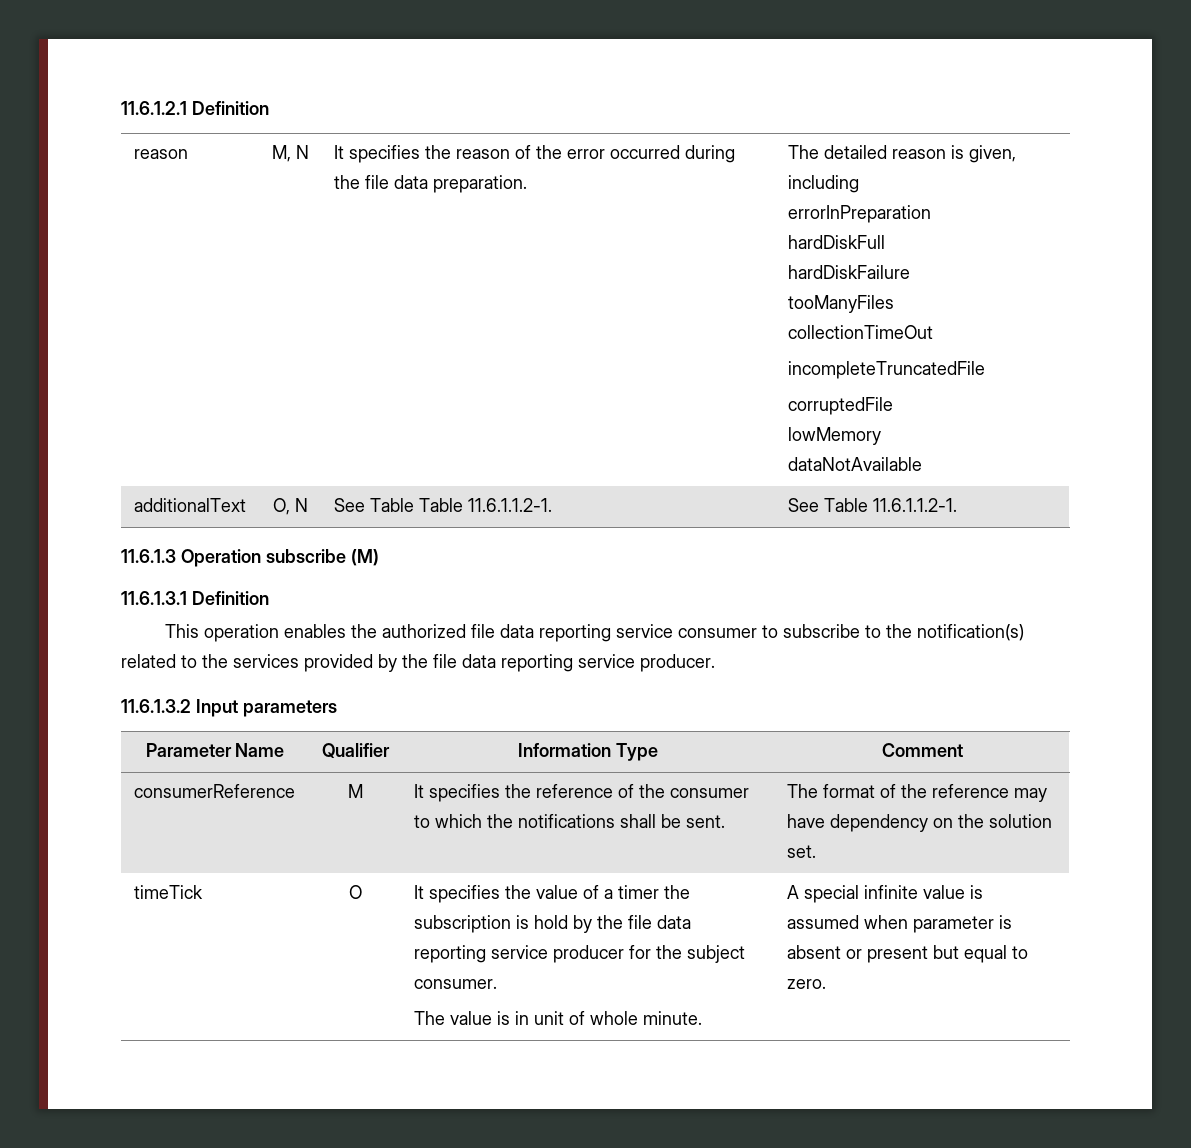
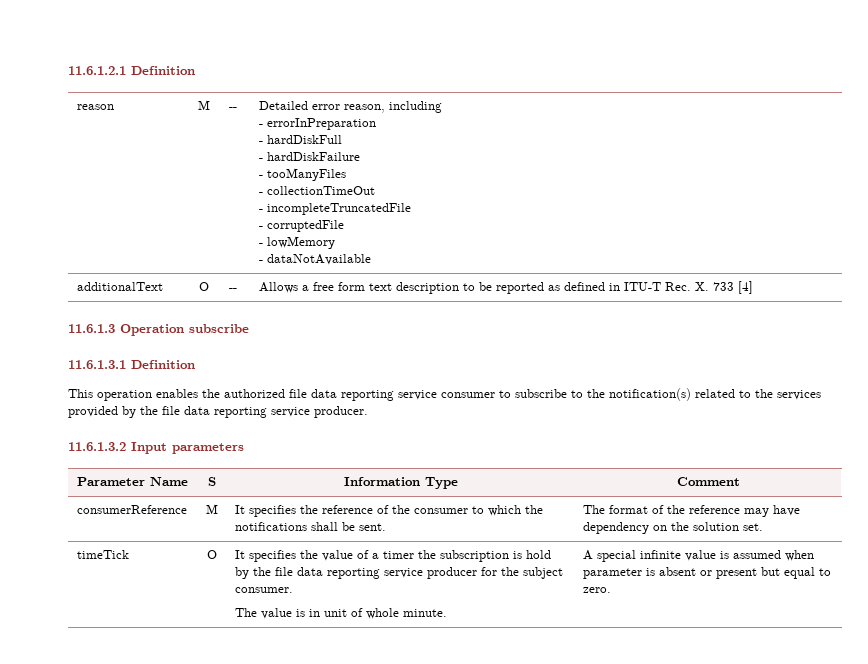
[272,145,309,162] [333,145,735,163] [333,175,527,193] [787,145,1016,163] M, N | It specifies the reason of the error occurred during the file data preparation. | The detailed reason is given, -> [197,100,210,110] [228,107,237,110] [258,101,385,113] M | -- | Detailed error reason,
(859, 184) none -> [258,124,263,127] -
(931, 214) none -> [258,141,263,144] -
(885, 242) none -> [258,158,263,161] -
(910, 272) none -> [258,175,263,178] -
(894, 304) none -> [258,192,263,195] -
(933, 332) none -> [258,209,263,212] -
(985, 370) none -> [258,226,263,229] -
(893, 406) none -> [258,243,263,246] -
(881, 436) none -> [258,260,263,263] -
[273,498,308,515] [333,498,552,512] [787,498,957,512] O, N | See Table Table 11.6.1.1.2-1. | See Table 11.6.1.1.2-1. -> [198,282,209,291] [228,288,237,291] [258,281,753,294] O | -- | Allows a free form text description to be reported as defined in ITU-T Rec. X. 733 [4]
[350,549,379,566] (M) -> (249, 328) none
[321,743,390,758] Qualifier -> [207,477,216,486] S

